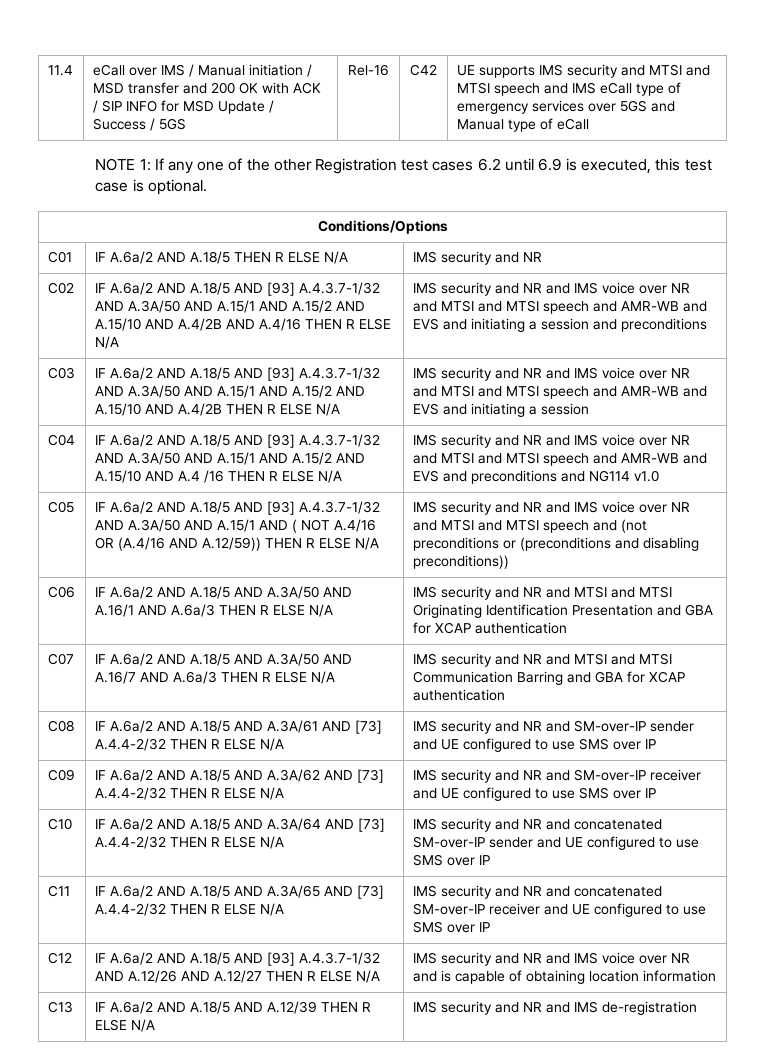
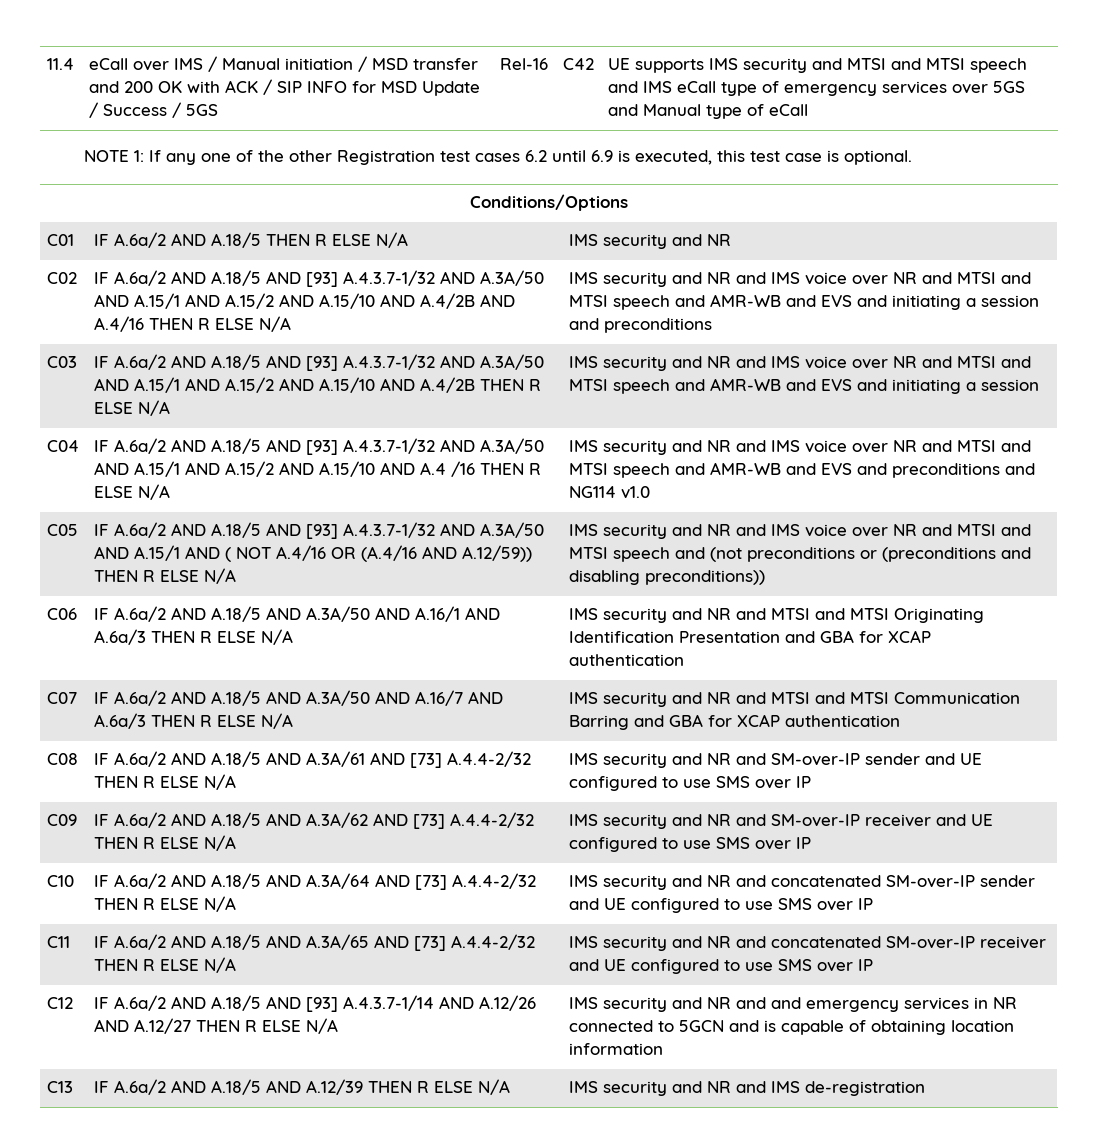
[298,952,380,965] A.4.3.7-1/32 -> [343,995,435,1011] A.4.3.7-1/14
[573,952,690,964] IMS voice over NR -> [771,997,1018,1012] [569,1020,725,1032] and emergency services in NR connected to 5GCN

